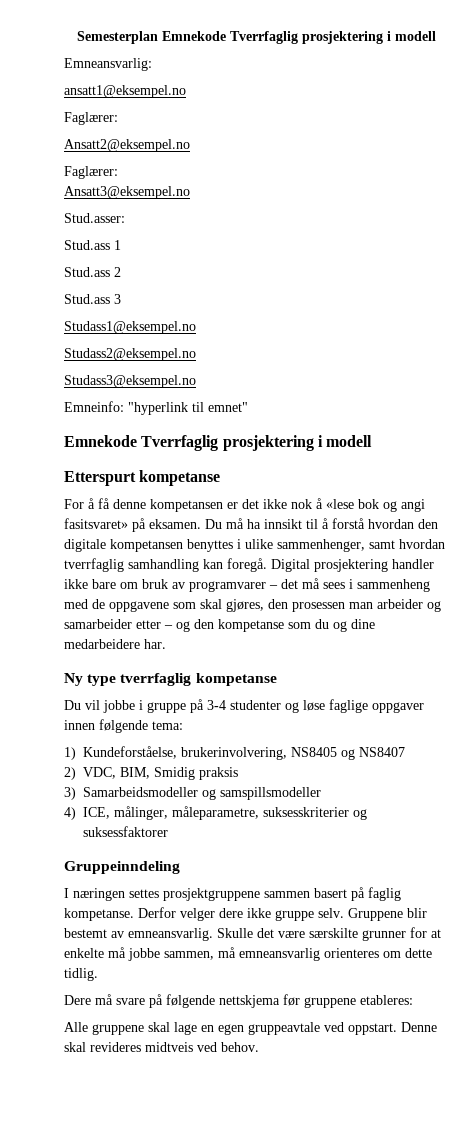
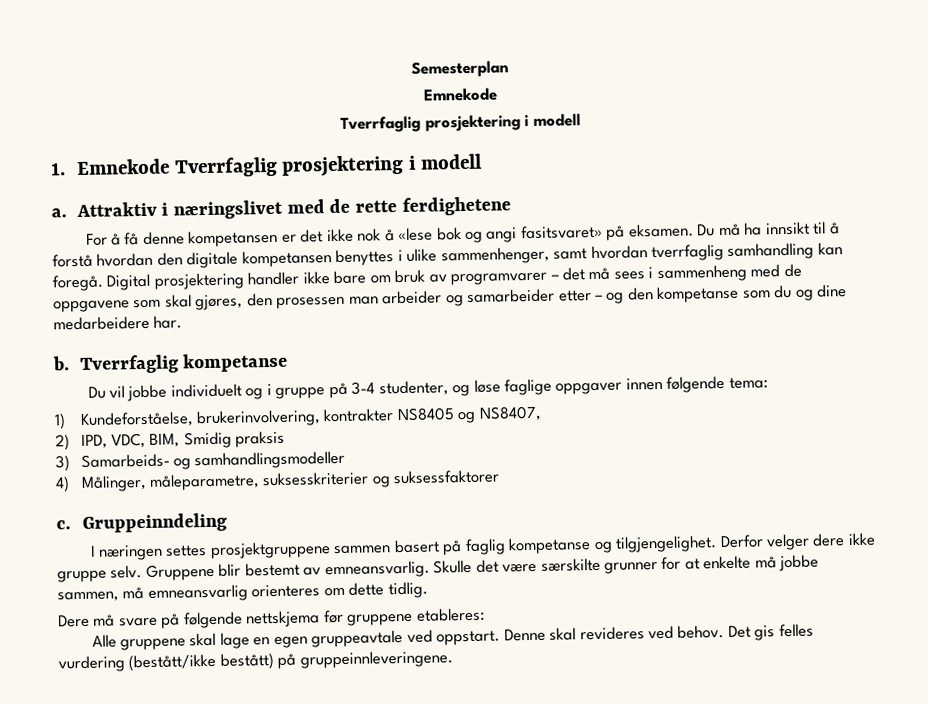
[161,31,436,44] [64,58,152,71] [64,85,186,98] [64,112,118,125] [64,139,190,152] [64,166,118,179] [64,186,190,199] [64,213,125,223] [64,240,121,250] [64,267,121,277] [64,294,121,304] [64,321,196,334] [64,348,196,361] [64,375,196,388] [64,401,248,415] [64,435,373,451] [64,470,221,486] Emnekode Tverrfaglig prosjektering i modell // Emneansvarlig: // ansatt1@eksempel.no // Faglærer: // Ansatt2@eksempel.no // Faglærer: // Ansatt3@eksempel.no // Stud.asser: // Stud.ass 1 // Stud.ass 2 // Stud.ass 3 // Studass1@eksempel.no // Studass2@eksempel.no // Studass3@eksempel.no // Emneinfo: "hyperlink til emnet" // Emnekode Tverrfaglig prosjektering i modell // Etterspurt kompetanse -> [422,87,498,102] [340,113,581,133] [51,153,483,178] [51,196,511,220] // Emnekode // Tverrfaglig prosjektering i modell // 1. Emnekode Tverrfaglig prosjektering i modell // a. Attraktiv i næringslivet med de rette ferdighetene
[64,673,192,686] Ny type tverrfaglig -> [53,354,179,374] b. Tverrfaglig
(135, 706) none -> [170,383,264,400] individuelt og
[230,700,281,710] studenter -> [378,380,449,397] studenter,
(287, 753) none -> [323,408,395,423] kontrakter
[359,747,405,757] NS8407 -> [478,405,542,422] NS8407,
(76, 773) none -> [80,434,108,449] IPD,
[83,787,321,800] Samarbeidsmodeller og samspillsmodeller -> [80,450,346,470] Samarbeids- og samhandlingsmodeller
[83,806,168,820] ICE, målinger, -> [80,474,147,492] Målinger,
(168, 831) none -> [56,520,71,530] c.
[64,908,134,921] kompetanse. -> [508,535,718,555] kompetanse og tilgjengelighet.
[145,1042,193,1052] midtveis -> (645, 633) none
(259, 1047) none -> [727,623,814,641] [58,650,453,673] Det gis felles vurdering (bestått/ikke bestått) på gruppeinnleveringene.

